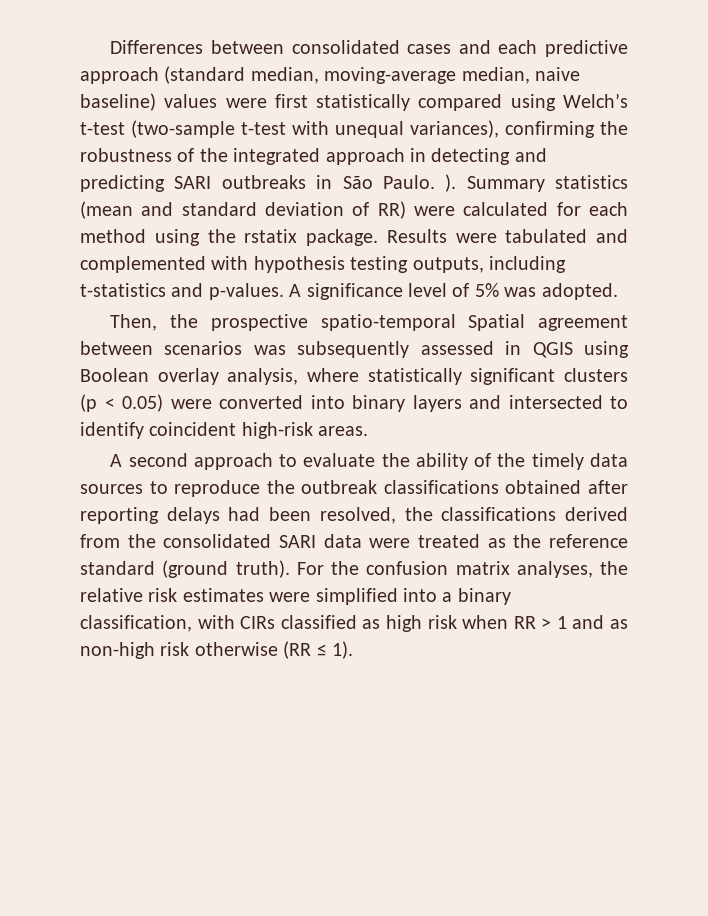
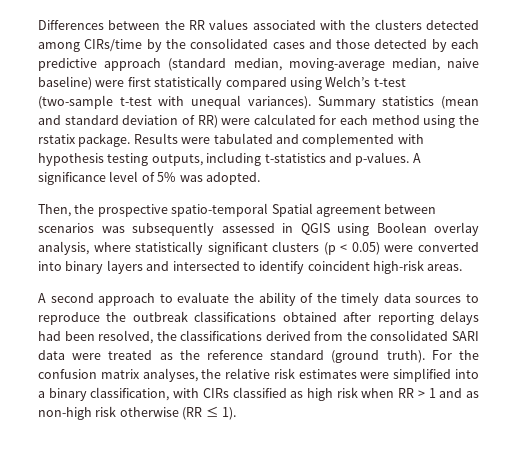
[291,40,491,54] consolidated cases and -> [164,19,479,30] [38,38,447,52] the RR values associated with the clusters detected among CIRs/time by the consolidated cases and those detected by
[164,94,218,108] values -> (92, 83) none
[410,120,628,138] [80,148,547,165] [80,174,457,192] variances), confirming the robustness of the integrated approach in detecting and predicting SARI outbreaks in São Paulo. ). -> [247,96,311,109] variances).

